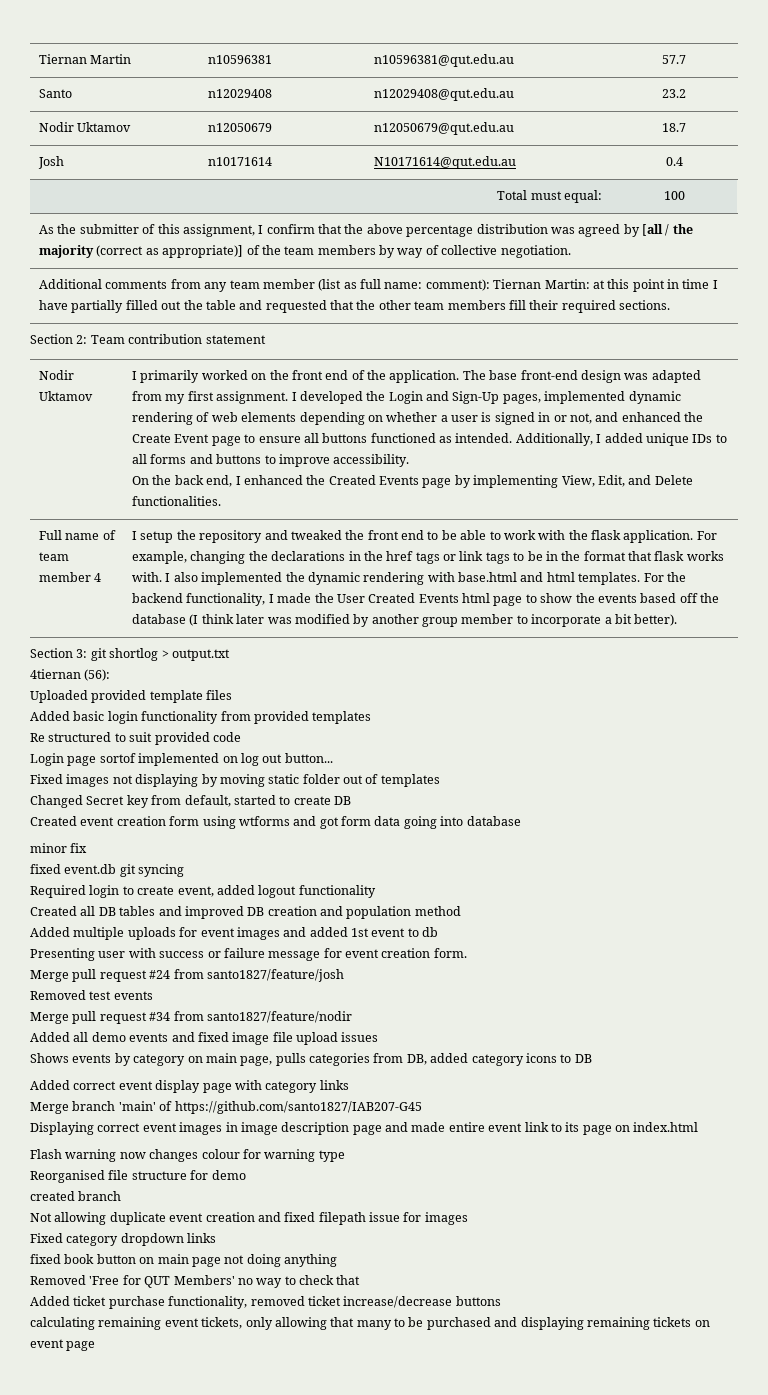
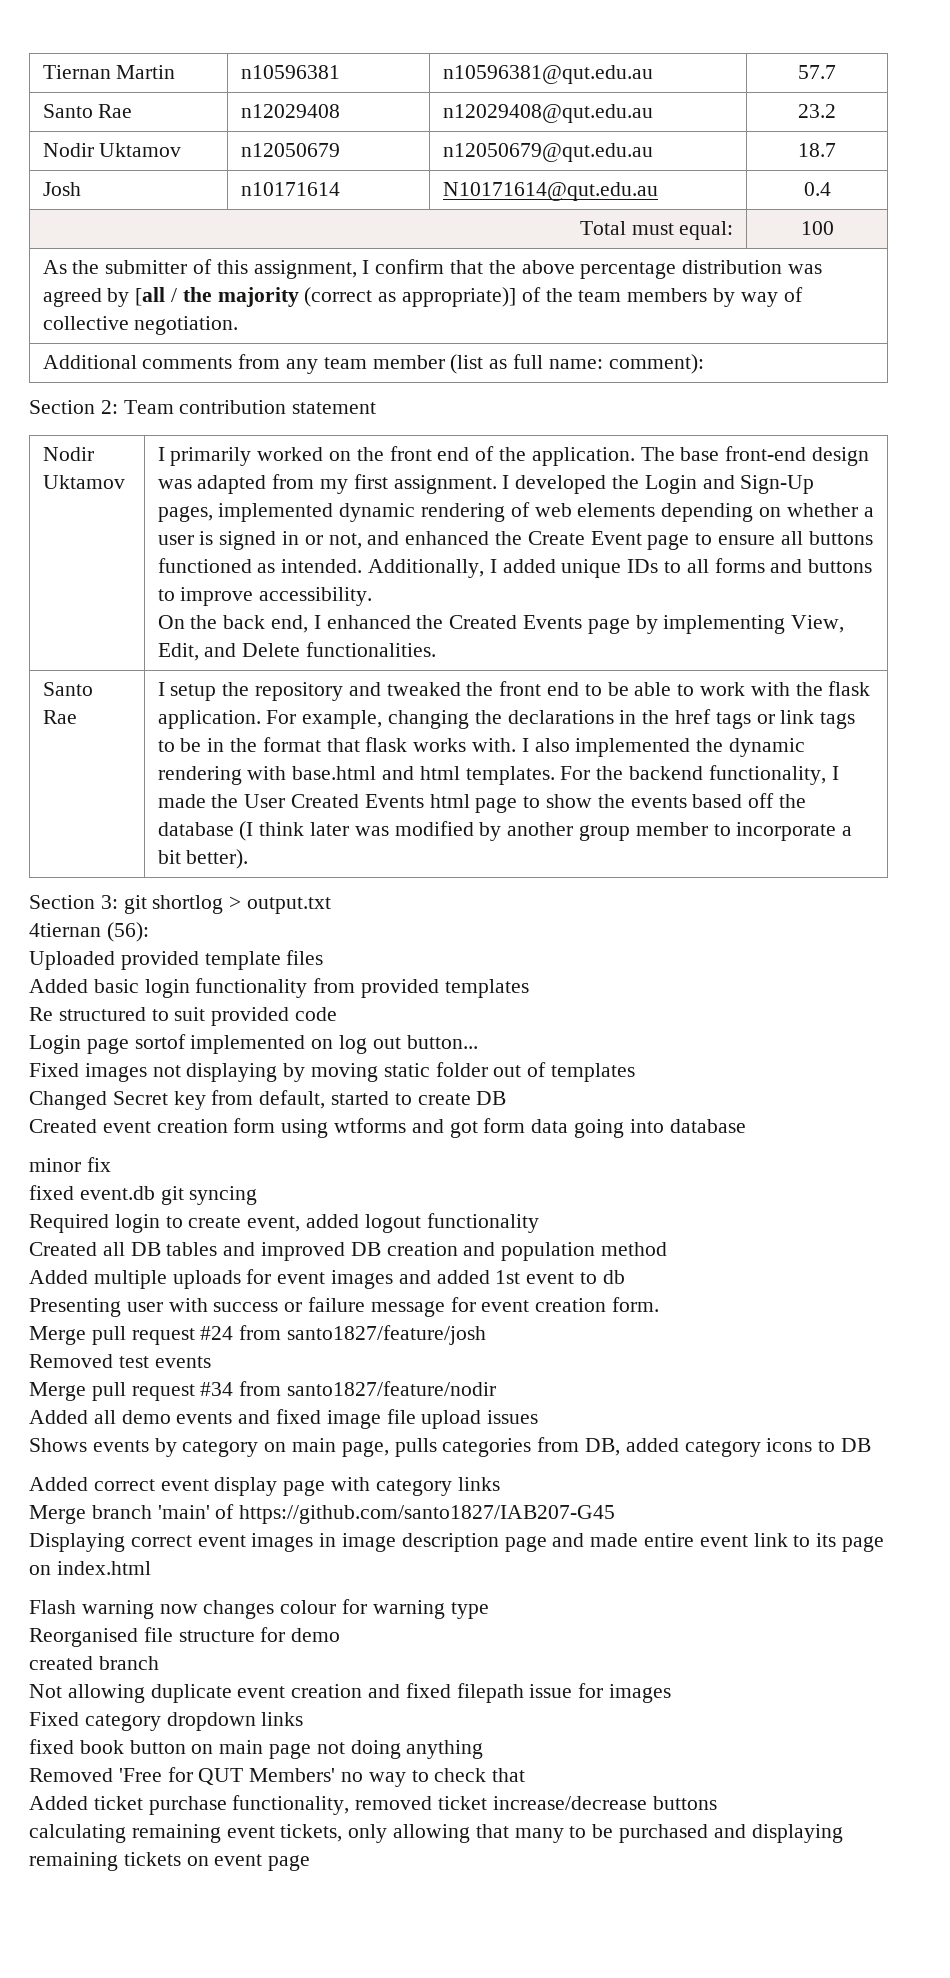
(73, 93) none -> [98,104,133,118] Rae
[493,279,718,292] [39,300,671,313] Tiernan Martin: at this point in time I have partially filled out the table and requested that the other team members fill their required sections. -> (704, 364) none
[39,530,116,540] [39,552,70,561] [39,572,102,582] Full name of team member 4 -> [42,682,93,696] [42,710,77,724] Santo Rae

